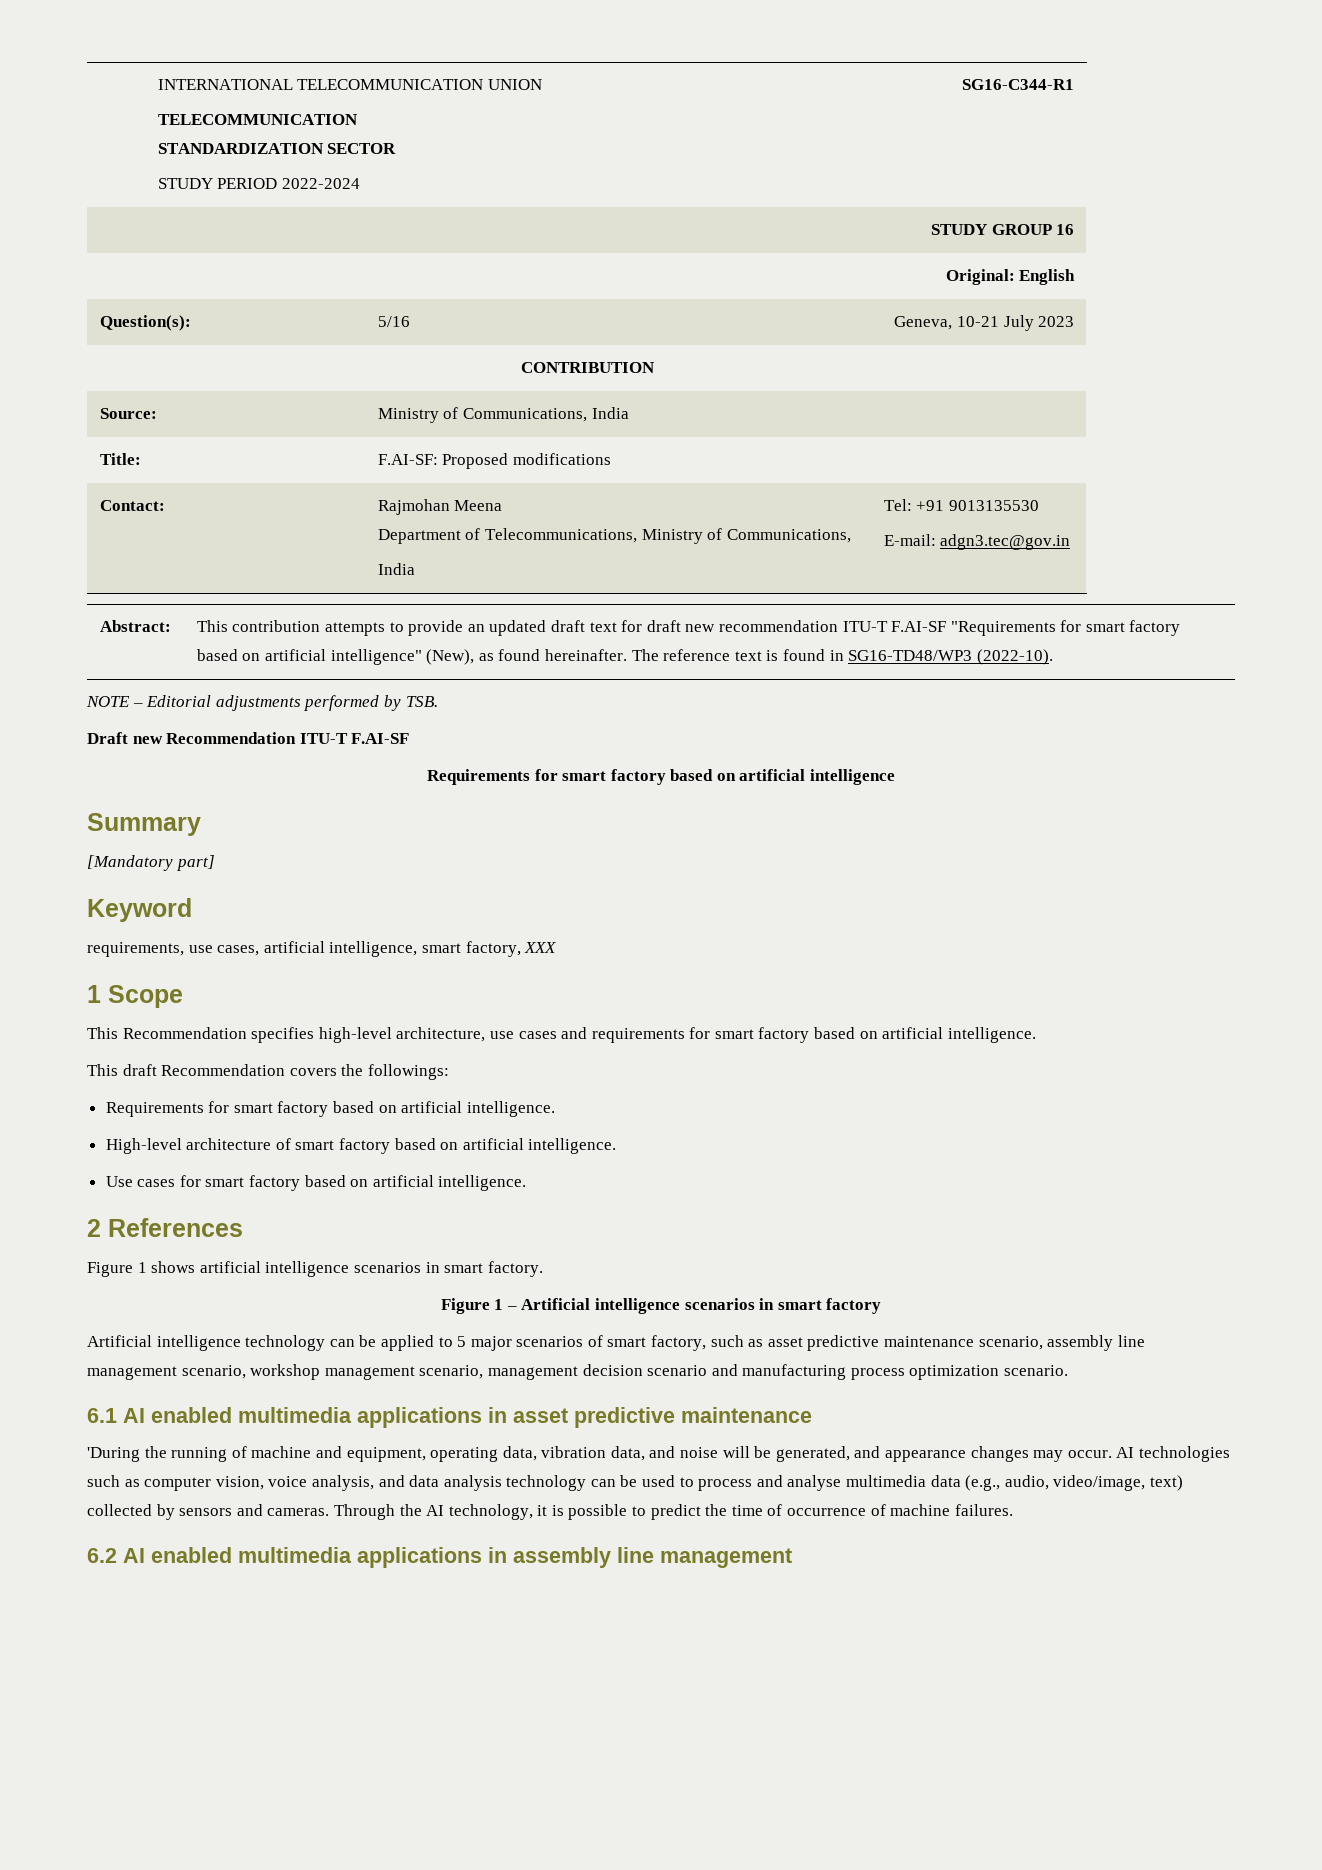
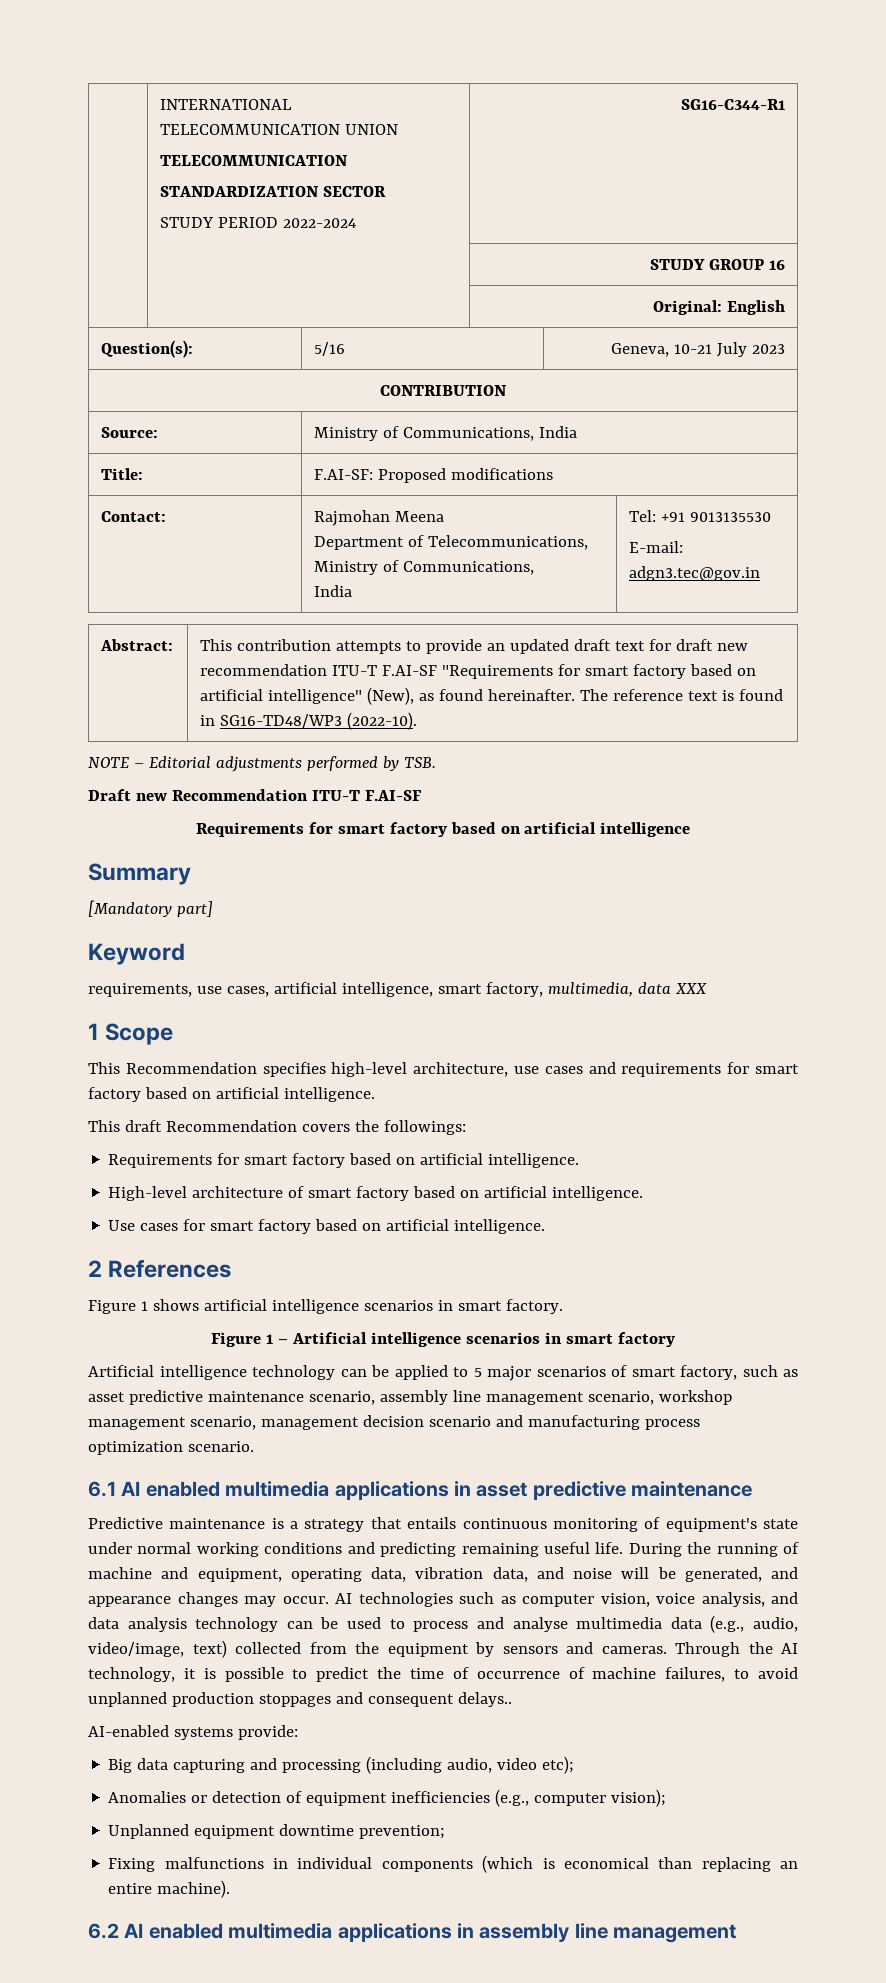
(521, 949) none -> [547,982,671,997] multimedia, data
[87,1447,140,1462] 'During -> [88,1517,798,1532] [88,1542,682,1557] Predictive maintenance is a strategy that entails continuous monitoring of equipment's state under normal working conditions and predicting remaining useful life. During
(152, 1510) none -> [309,1642,469,1657] from the equipment
[954,1504,1013,1516] failures. -> [665,1667,798,1682] [88,1692,512,1707] [88,1725,298,1740] [108,1756,575,1774] [108,1789,667,1807] [108,1824,446,1839] [108,1855,798,1873] [108,1880,231,1898] failures, to avoid unplanned production stoppages and consequent delays.. // AI-enabled systems provide: // Big data capturing and processing (including audio, video etc); // Anomalies or detection of equipment inefficiencies (e.g., computer vision); // Unplanned equipment downtime prevention; // Fixing malfunctions in individual components (which is economical than replacing an entire machine).

